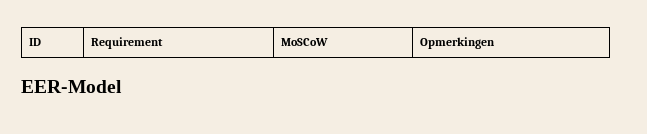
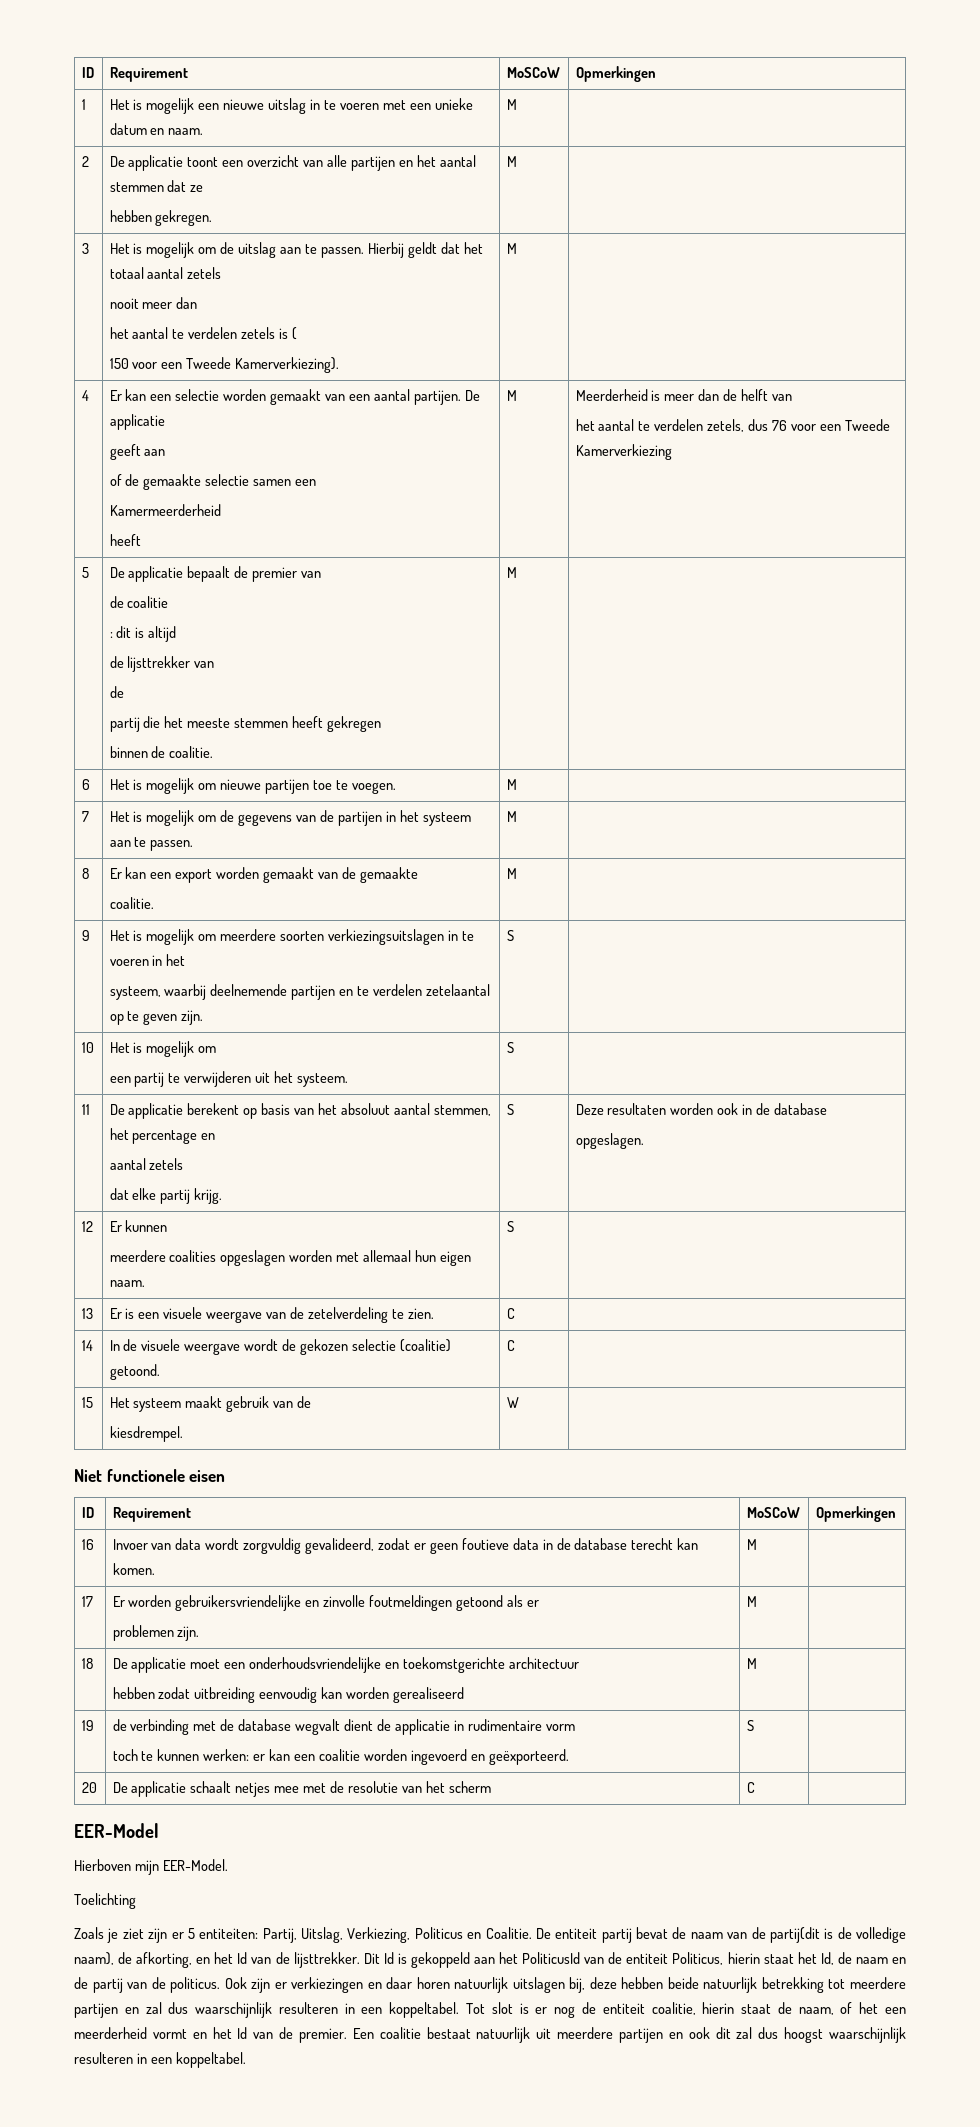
[28,38,41,46] [90,37,163,49] [280,38,328,46] [419,37,495,49] [21,80,122,93] ID | Requirement | MoSCoW | Opmerkingen // EER-Model -> [81,67,94,78] [109,67,188,82] [506,67,560,78] [575,66,656,82] [81,99,86,110] [109,98,473,114] [109,123,204,135] [506,99,517,110] [81,156,89,167] [109,155,476,171] [109,180,204,192] [109,210,213,226] [506,156,517,167] [81,243,89,254] [109,242,483,258] [109,267,222,279] [109,297,198,309] [109,327,298,340] [109,357,340,373] [506,243,517,254] [81,390,89,401] [109,389,480,405] [109,414,165,430] [109,444,166,460] [109,474,317,490] [109,504,221,516] [109,534,141,546] [506,390,517,401] [575,389,793,401] [575,419,890,432] [575,444,672,460] [81,567,89,578] [109,566,322,582] [109,596,169,608] [109,626,177,642] [109,656,215,672] [109,686,124,698] [109,716,382,732] [109,746,214,758] [506,567,517,578] [81,779,90,790] [109,778,396,794] [506,779,517,790] [81,811,89,822] [109,810,471,826] [109,837,194,851] [506,811,517,822] [81,868,89,879] [109,867,418,883] [109,897,154,909] [506,868,517,879] [81,930,90,941] [109,929,474,945] [109,954,186,966] [109,984,490,1000] [109,1010,204,1025] [506,930,514,941] [81,1042,94,1053] [109,1041,217,1057] [109,1071,349,1087] [506,1042,514,1053] [81,1104,90,1115] [109,1103,491,1119] [109,1128,216,1144] [109,1158,184,1170] [109,1188,223,1204] [506,1104,514,1115] [575,1103,828,1115] [575,1133,644,1149] [81,1221,93,1232] [109,1220,168,1232] [109,1250,471,1266] [109,1280,145,1287] [506,1221,514,1232] [81,1308,93,1319] [109,1307,434,1323] [506,1308,515,1319] [81,1340,93,1351] [109,1339,451,1355] [109,1364,160,1380] [506,1340,515,1351] [81,1397,93,1408] [109,1396,312,1412] [109,1426,183,1442] [506,1397,519,1408] [74,1469,226,1482] [81,1507,94,1518] [112,1507,191,1522] [746,1507,800,1518] [815,1506,896,1522] [81,1539,94,1550] [112,1538,699,1554] [112,1563,155,1575] [746,1539,757,1550] [81,1596,93,1607] [112,1595,539,1611] [112,1625,200,1641] [746,1596,757,1607] [81,1658,93,1669] [112,1657,579,1673] [112,1687,465,1703] [746,1658,757,1669] [81,1720,94,1731] [112,1719,575,1735] [112,1749,569,1765] [746,1720,754,1731] [81,1782,97,1793] [112,1781,491,1797] [746,1782,755,1793] [74,1823,159,1838] [74,1859,228,1875] [74,1893,136,1909] [74,1927,906,1943] [74,1952,907,1968] [74,1977,906,1993] [74,2002,906,2018] [74,2027,907,2043] [74,2052,246,2068] ID | Requirement | MoSCoW | Opmerkingen // 1 | Het is mogelijk een nieuwe uitslag in te voeren met een unieke datum en naam. | M | // 2 | De applicatie toont een overzicht van alle partijen en het aantal stemmen dat ze // hebben gekregen. | M | // 3 | Het is mogelijk om de uitslag aan te passen. Hierbij geldt dat het totaal aantal zetels // nooit meer dan // het aantal te verdelen zetels is ( // 150 voor een Tweede Kamerverkiezing). | M | // 4 | Er kan een selectie worden gemaakt van een aantal partijen. De applicatie // geeft aan // of de gemaakte selectie samen een // Kamermeerderheid // heeft | M | Meerderheid is meer dan de helft van // het aantal te verdelen zetels, dus 76 voor een Tweede Kamerverkiezing // 5 | De applicatie bepaalt de premier van // de coalitie // : dit is altijd // de lijsttrekker van // de // partij die het meeste stemmen heeft gekregen // binnen de coalitie. | M | // 6 | Het is mogelijk om nieuwe partijen toe te voegen. | M | // 7 | Het is mogelijk om de gegevens van de partijen in het systeem aan te passen. | M | // 8 | Er kan een export worden gemaakt van de gemaakte // coalitie. | M | // 9 | Het is mogelijk om meerdere soorten verkiezingsuitslagen in te voeren in het // systeem, waarbij deelnemende partijen en te verdelen zetelaantal op te geven zijn. | S | // 10 | Het is mogelijk om // een partij te verwijderen uit het systeem. | S | // 11 | De applicatie berekent op basis van het absoluut aantal stemmen, het percentage en // aantal zetels // dat elke partij krijg. | S | Deze resultaten worden ook in de database // opgeslagen. // 12 | Er kunnen // meerdere coalities opgeslagen worden met allemaal hun eigen naam. | S | // 13 | Er is een visuele weergave van de zetelverdeling te zien. | C | // 14 | In de visuele weergave wordt de gekozen selectie (coalitie) getoond. | C | // 15 | Het systeem maakt gebruik van de // kiesdrempel. | W | // Niet functionele eisen // ID | Requirement | MoSCoW | Opmerkingen // 16 | Invoer van data wordt zorgvuldig gevalideerd, zodat er geen foutieve data in de database terecht kan komen. | M | // 17 | Er worden gebruikersvriendelijke en zinvolle foutmeldingen getoond als er // problemen zijn. | M | // 18 | De applicatie moet een onderhoudsvriendelijke en toekomstgerichte architectuur // hebben zodat uitbreiding eenvoudig kan worden gerealiseerd | M | // 19 | de verbinding met de database wegvalt dient de applicatie in rudimentaire vorm // toch te kunnen werken: er kan een coalitie worden ingevoerd en geëxporteerd. | S | // 20 | De applicatie schaalt netjes mee met de resolutie van het scherm | C | // EER-Model // Hierboven mijn EER-Model. // Toelichting // Zoals je ziet zijn er 5 entiteiten: Partij, Uitslag, Verkiezing, Politicus en Coalitie. De entiteit partij bevat de naam van de partij(dit is de volledige naam), de afkorting, en het Id van de lijsttrekker. Dit Id is gekoppeld aan het PoliticusId van de entiteit Politicus, hierin staat het Id, de naam en de partij van de politicus. Ook zijn er verkiezingen en daar horen natuurlijk uitslagen bij, deze hebben beide natuurlijk betrekking tot meerdere partijen en zal dus waarschijnlijk resulteren in een koppeltabel. Tot slot is er nog de entiteit coalitie, hierin staat de naam, of het een meerderheid vormt en het Id van de premier. Een coalitie bestaat natuurlijk uit meerdere partijen en ook dit zal dus hoogst waarschijnlijk resulteren in een koppeltabel.

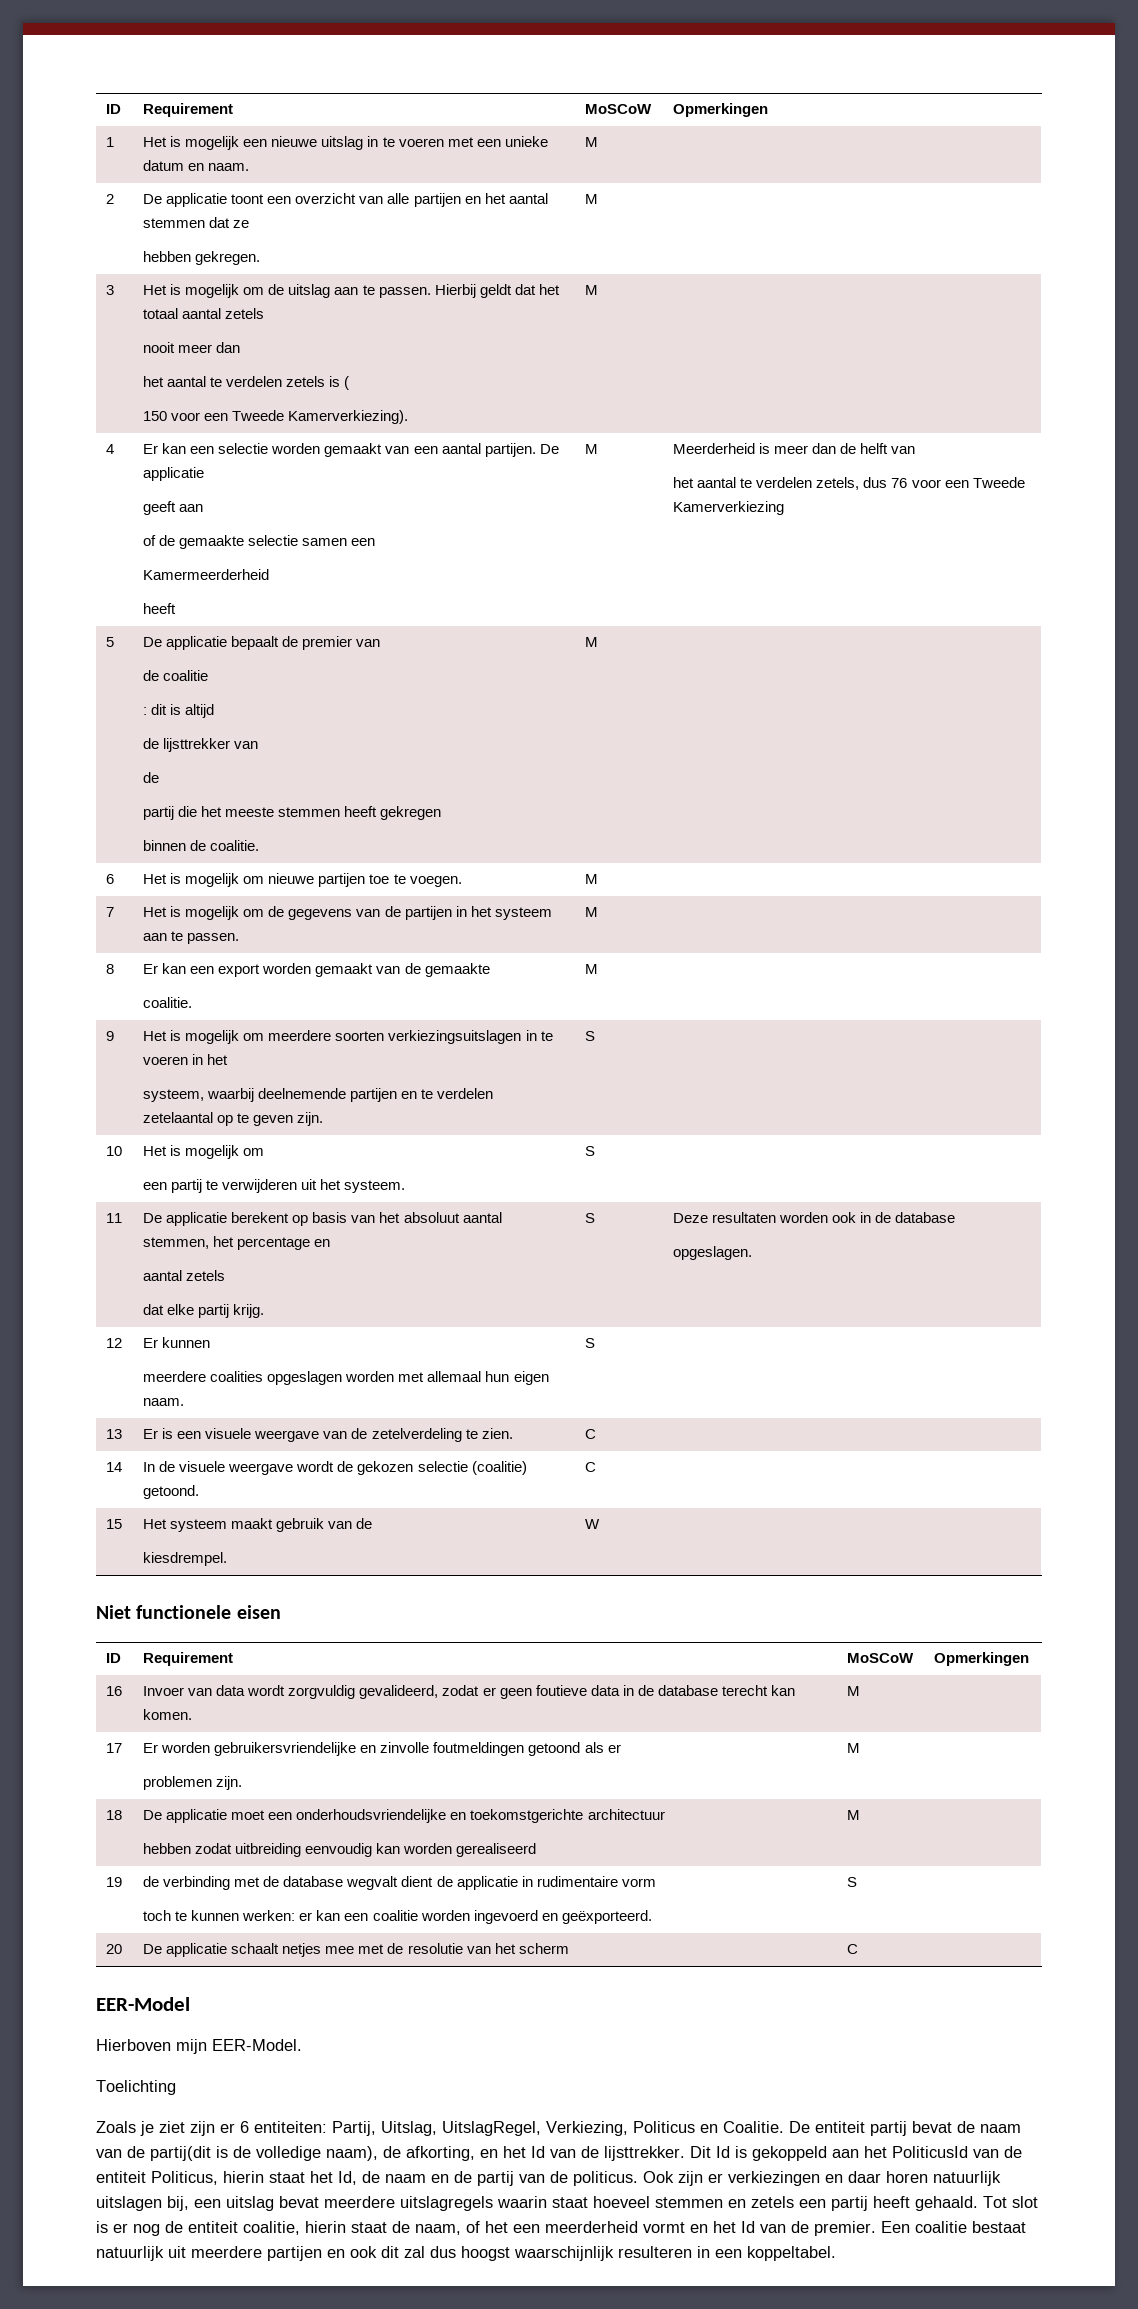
[187,1928,195,1939] 5 -> [240,2121,249,2133] 6
(343, 1935) none -> [442,2121,541,2136] UitslagRegel,
[589,1977,906,1993] [74,2002,460,2018] deze hebben beide natuurlijk betrekking tot meerdere partijen en zal dus waarschijnlijk resulteren in een koppeltabel. -> [194,2196,978,2211] een uitslag bevat meerdere uitslagregels waarin staat hoeveel stemmen en zetels een partij heeft gehaald.

